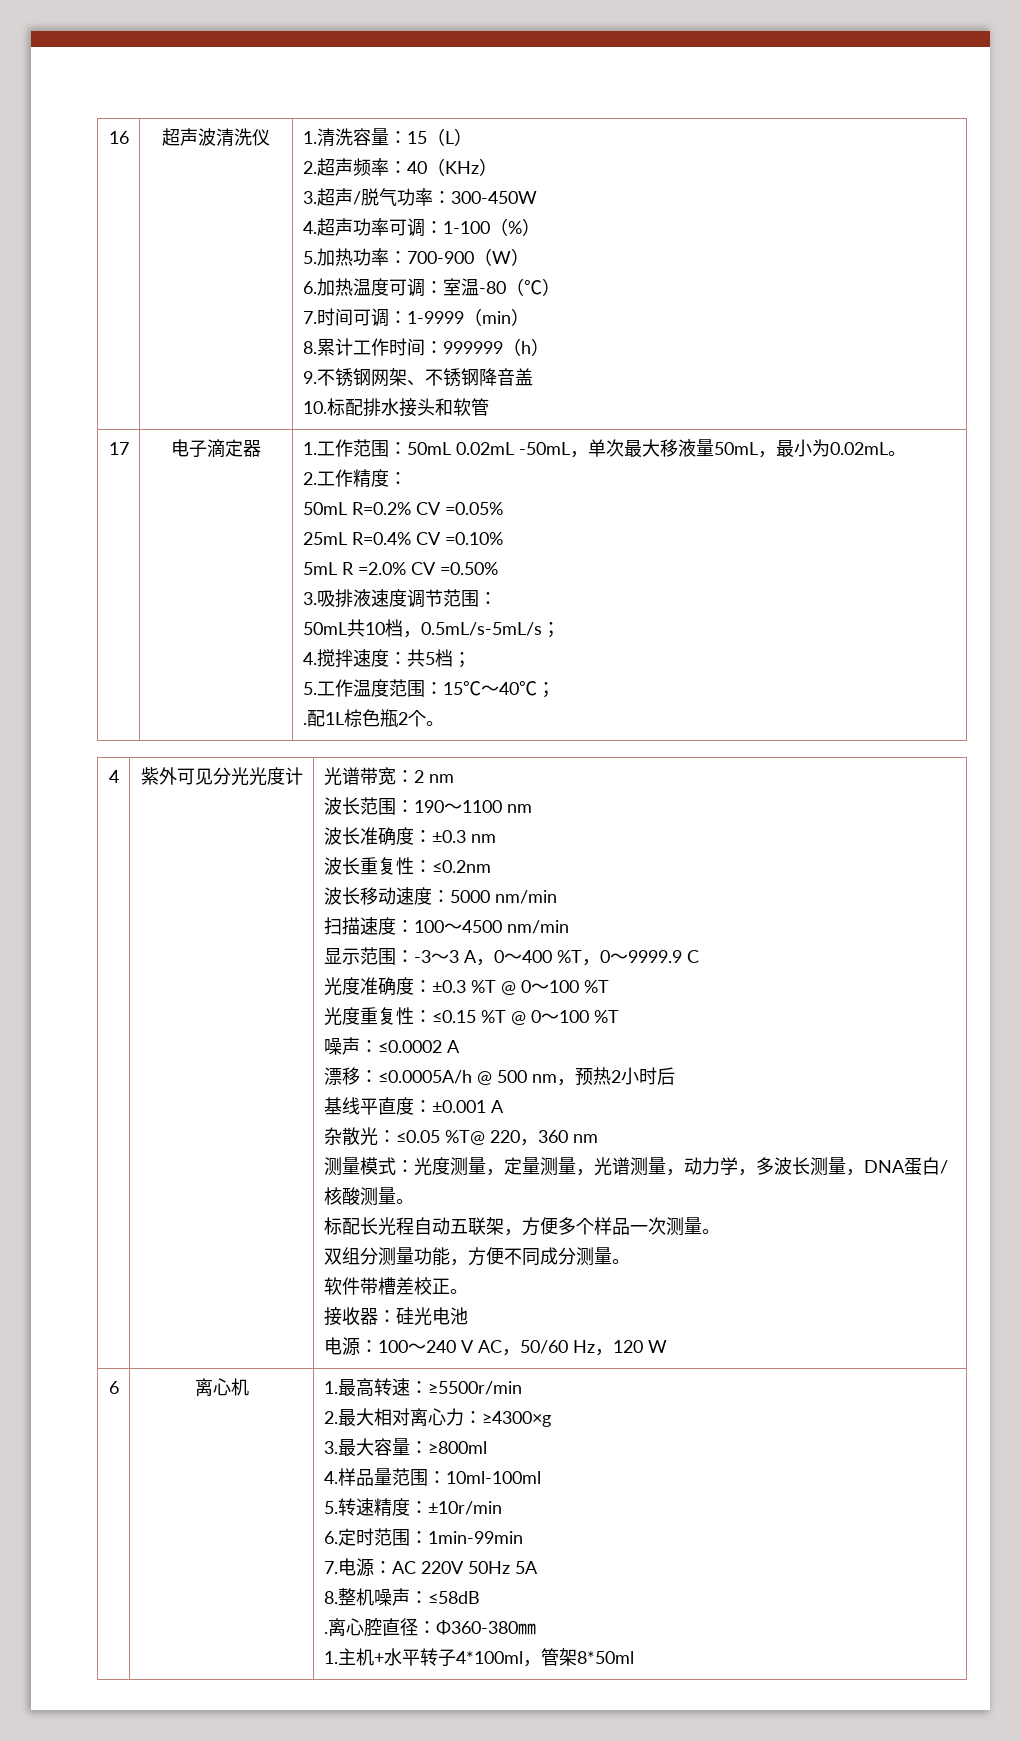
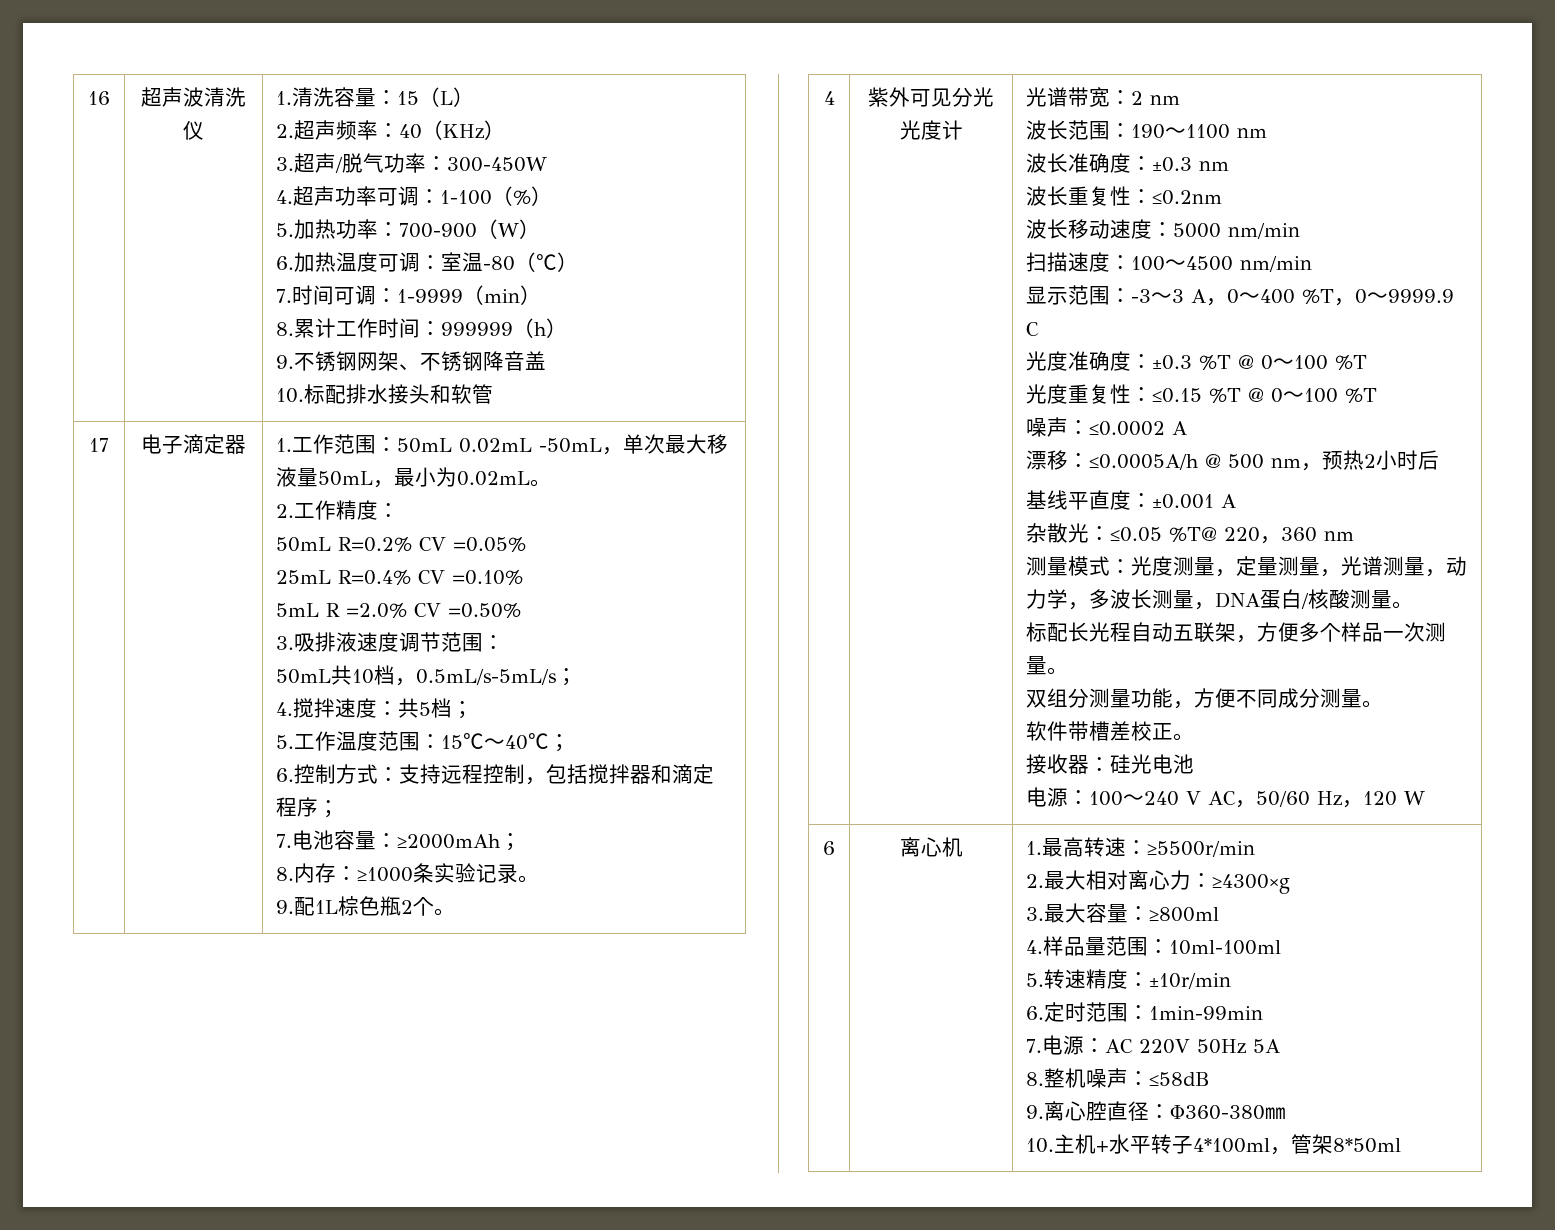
[302,723,307,725] . -> [276,764,715,785] [276,797,340,818] [276,830,522,851] [276,863,540,883] [276,900,295,914] 6.控制方式：支持远程控制，包括搅拌器和滴定程序； // 7.电池容量：≥2000mAh； // 8.内存：≥1000条实验记录。 // 9.
[323,1632,328,1634] . -> [1026,1105,1045,1119] 9.
[323,1651,338,1664] 1. -> [1026,1138,1055,1153] 10.

